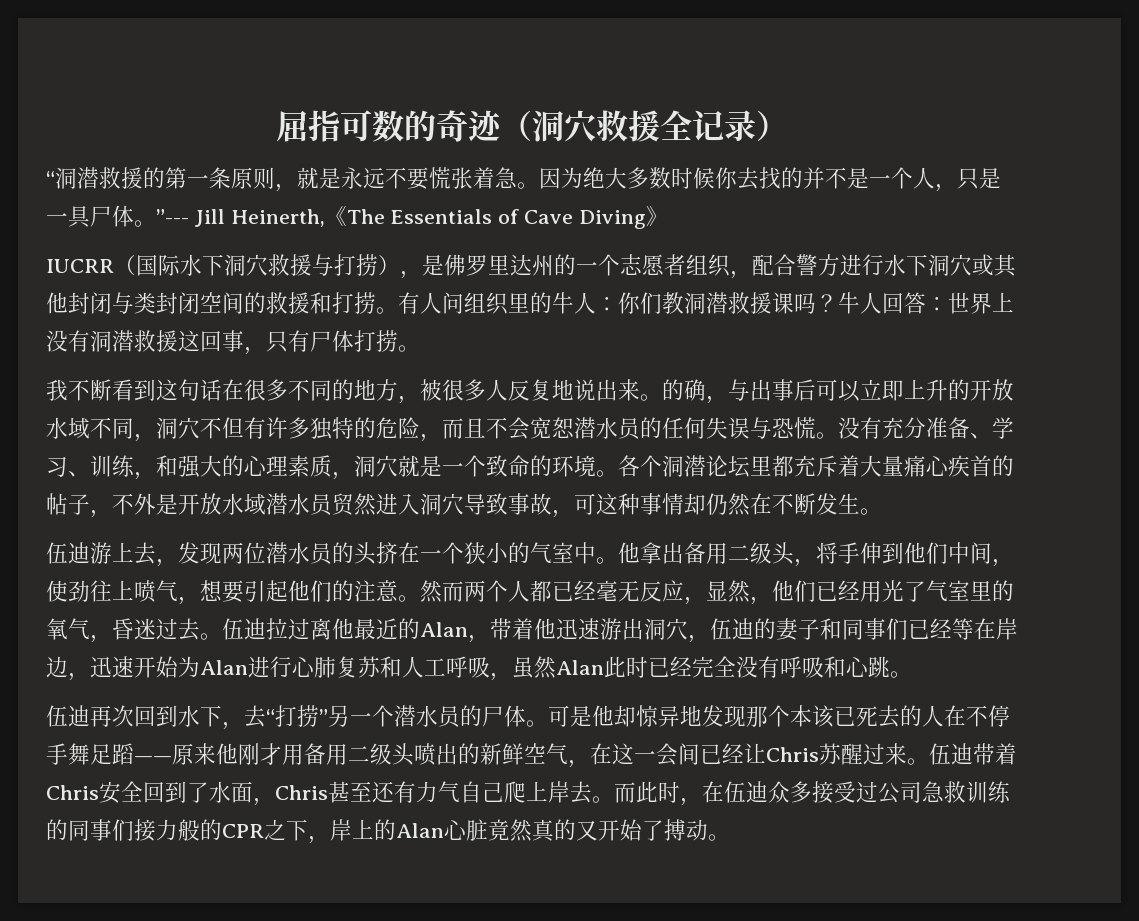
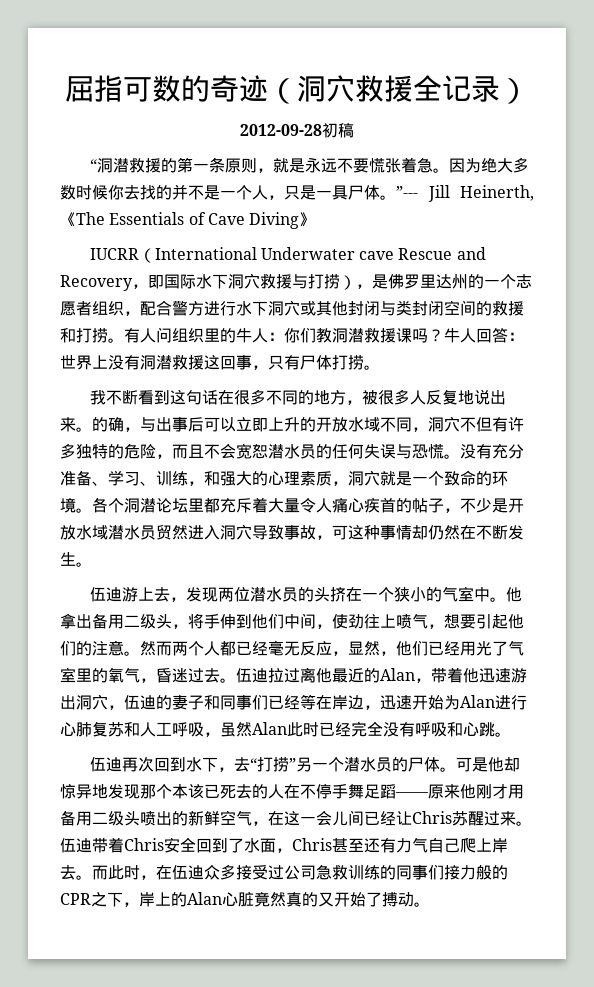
(788, 125) none -> [240,123,354,138] // 2012-09-28初稿
(136, 265) none -> [154,247,486,260] [60,275,164,291] International Underwater cave Rescue and Recovery，即
(904, 465) none -> [300,498,332,513] 令人
[134,493,156,515] 外 -> [476,498,492,513] 少
(678, 754) none -> [332,811,348,826] 儿

